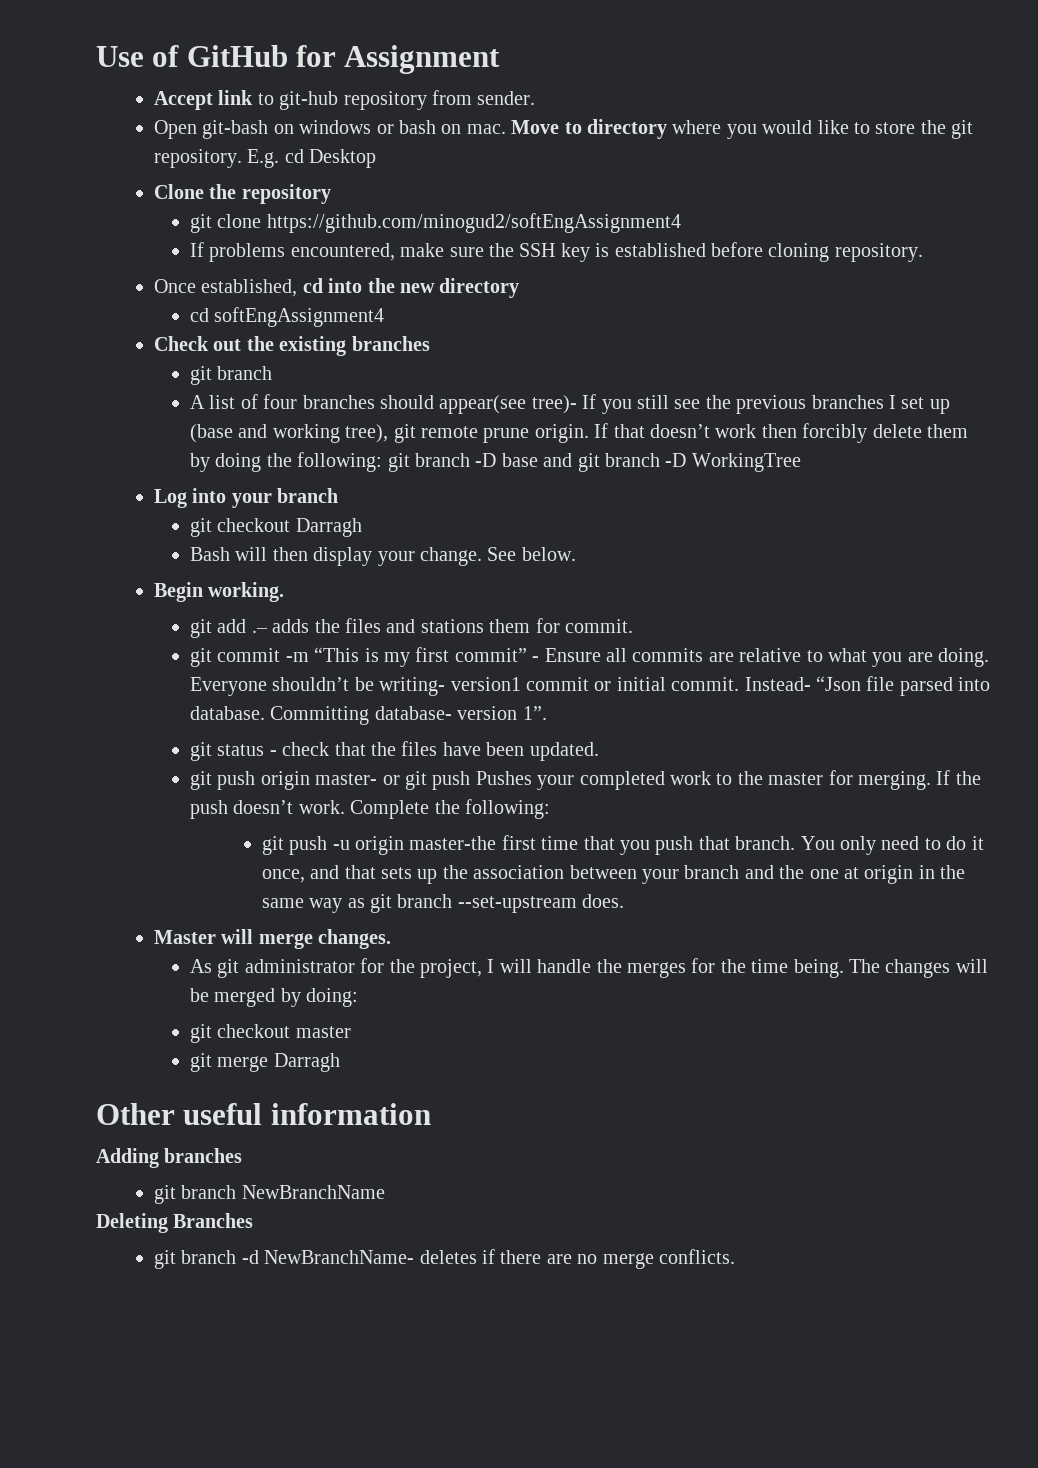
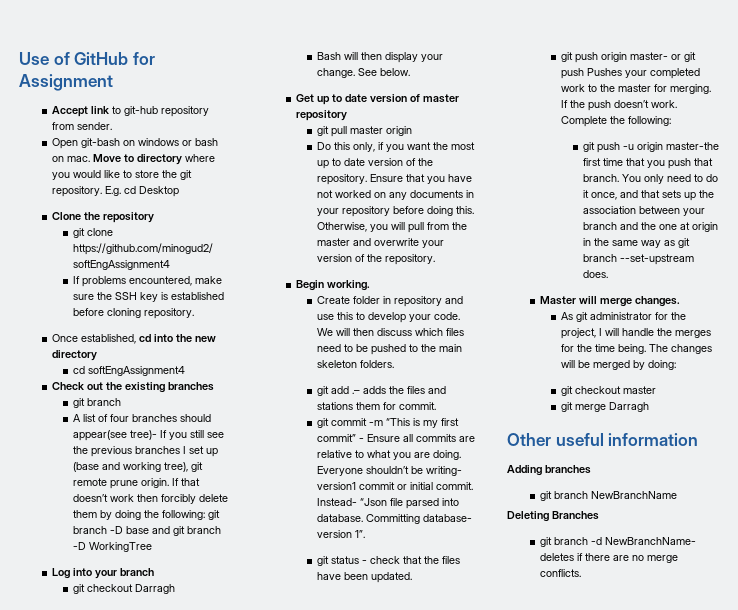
[153,582,285,602] Begin working. -> [295,94,459,105] [295,110,347,121] [316,126,412,137] [316,142,475,152] [316,158,433,169] [316,174,472,185] [316,190,474,200] [316,206,474,217] [316,222,467,233] [316,238,444,248] [316,254,435,265] [295,280,370,291] [316,296,463,307] [316,312,460,323] [316,328,464,336] [316,344,462,355] [316,360,394,368] Get up to date version of master repository // git pull master origin // Do this only, if you want the most up to date version of the repository. Ensure that you have not worked on any documents in your repository before doing this. Otherwise, you will pull from the master and overwrite your version of the repository. // Begin working. // Create folder in repository and use this to develop your code. We will then discuss which files need to be pushed to the main skeleton folders.

